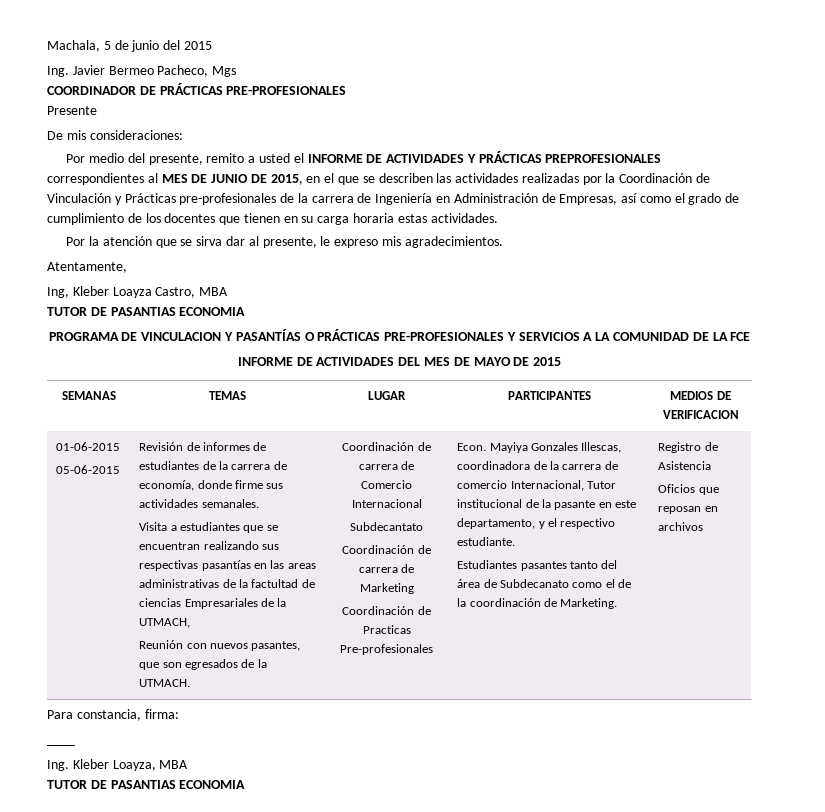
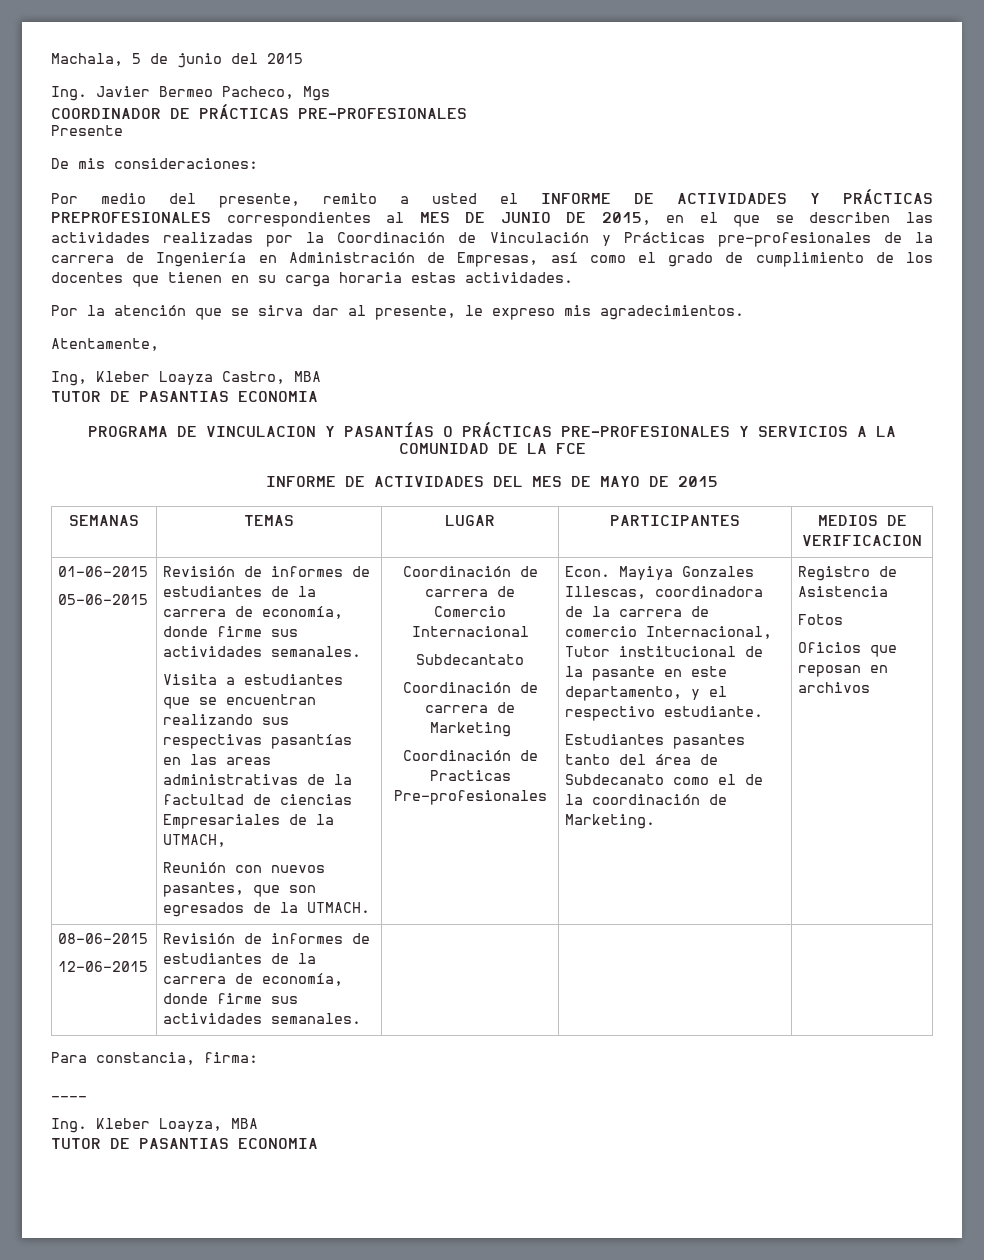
(712, 465) none -> [798,614,844,625] // Fotos
(704, 526) none -> [58,933,149,944] [58,961,149,972] [163,933,371,944] [163,953,317,964] [163,973,344,986] [163,993,299,1004] [163,1013,362,1024] // 08-06-2015 // 12-06-2015 | Revisión de informes de estudiantes de la carrera de economía, donde firme sus actividades semanales. | | |

